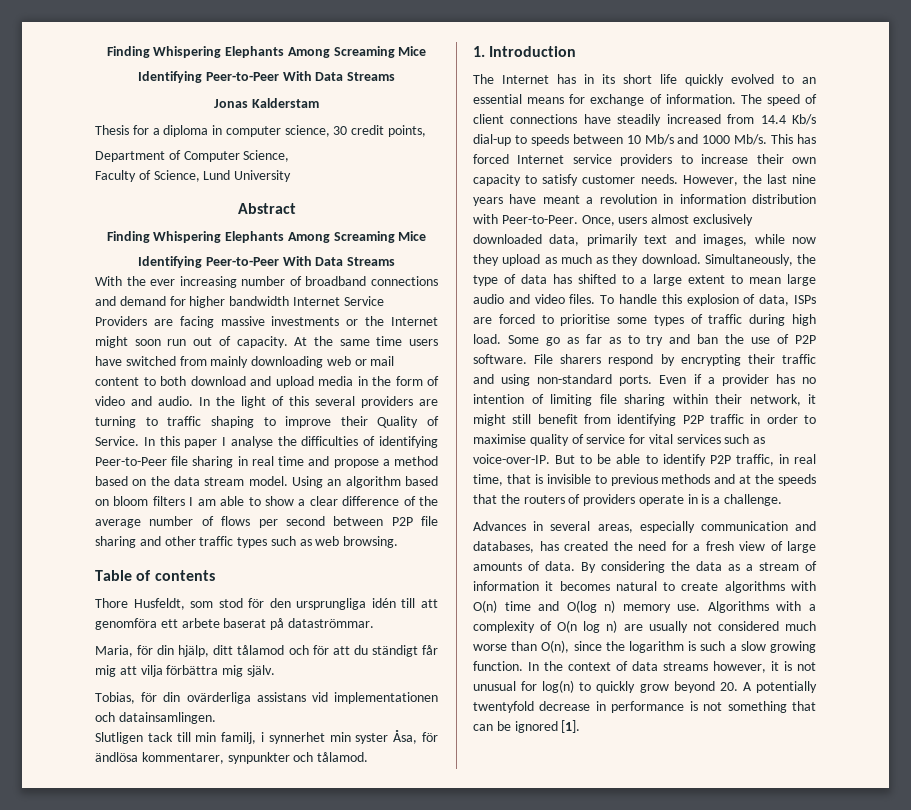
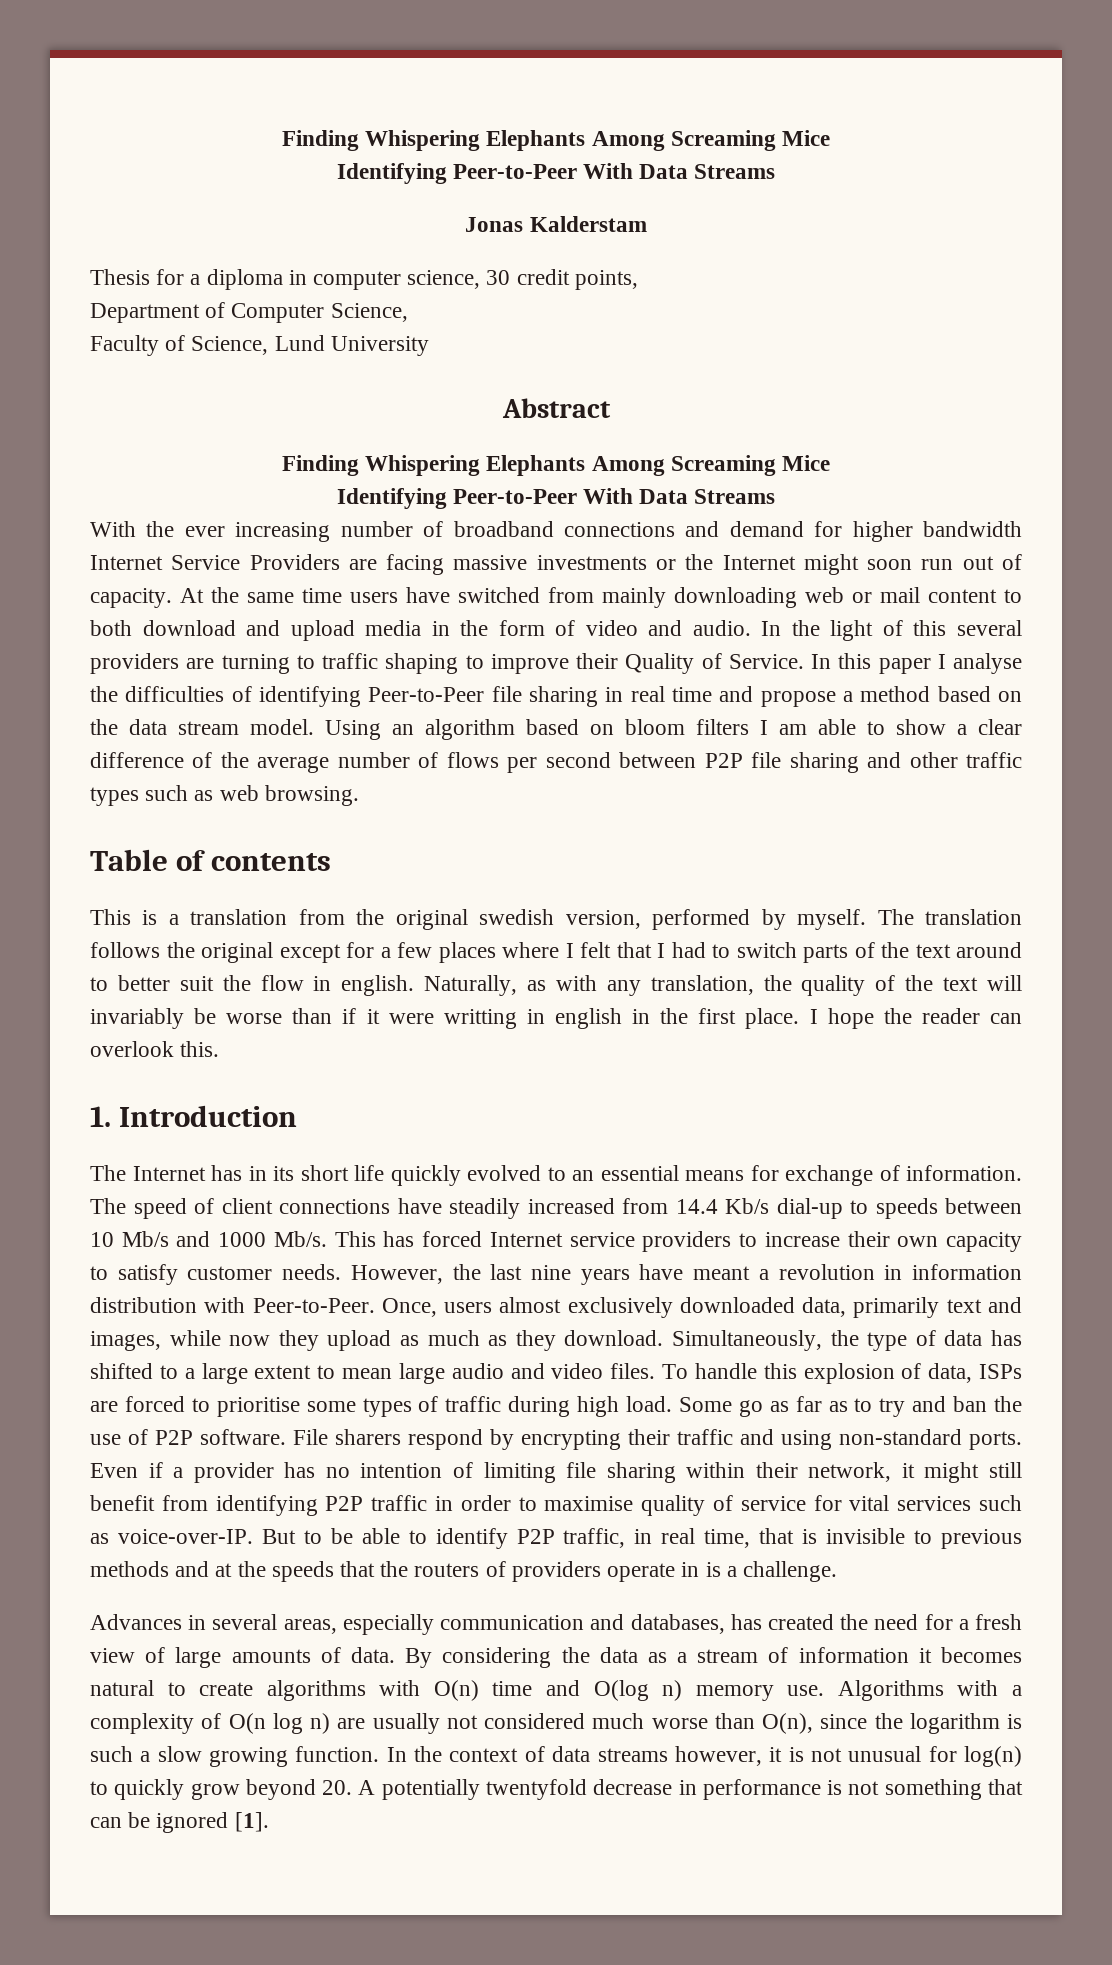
[95,598,438,610] [95,618,374,630] [95,645,438,657] [95,665,275,677] [95,692,438,704] [95,712,216,724] [95,730,439,744] [95,752,369,764] Thore Husfeldt, som stod för den ursprungliga idén till att genomföra ett arbete baserat på dataströmmar. // Maria, för din hjälp, ditt tålamod och för att du ständigt får mig att vilja förbättra mig själv. // Tobias, för din ovärderliga assistans vid implementationen och datainsamlingen. // Slutligen tack till min familj, i synnerhet min syster Åsa, för ändlösa kommentarer, synpunkter och tålamod. -> [90,909,1022,930] [90,942,1022,963] [90,975,1022,996] [90,1008,1022,1029] [90,1041,220,1057] This is a translation from the original swedish version, performed by myself. The translation follows the original except for a few places where I felt that I had to switch parts of the text around to better suit the flow in english. Naturally, as with any translation, the quality of the text will invariably be worse than if it were writting in english in the first place. I hope the reader can overlook this.

